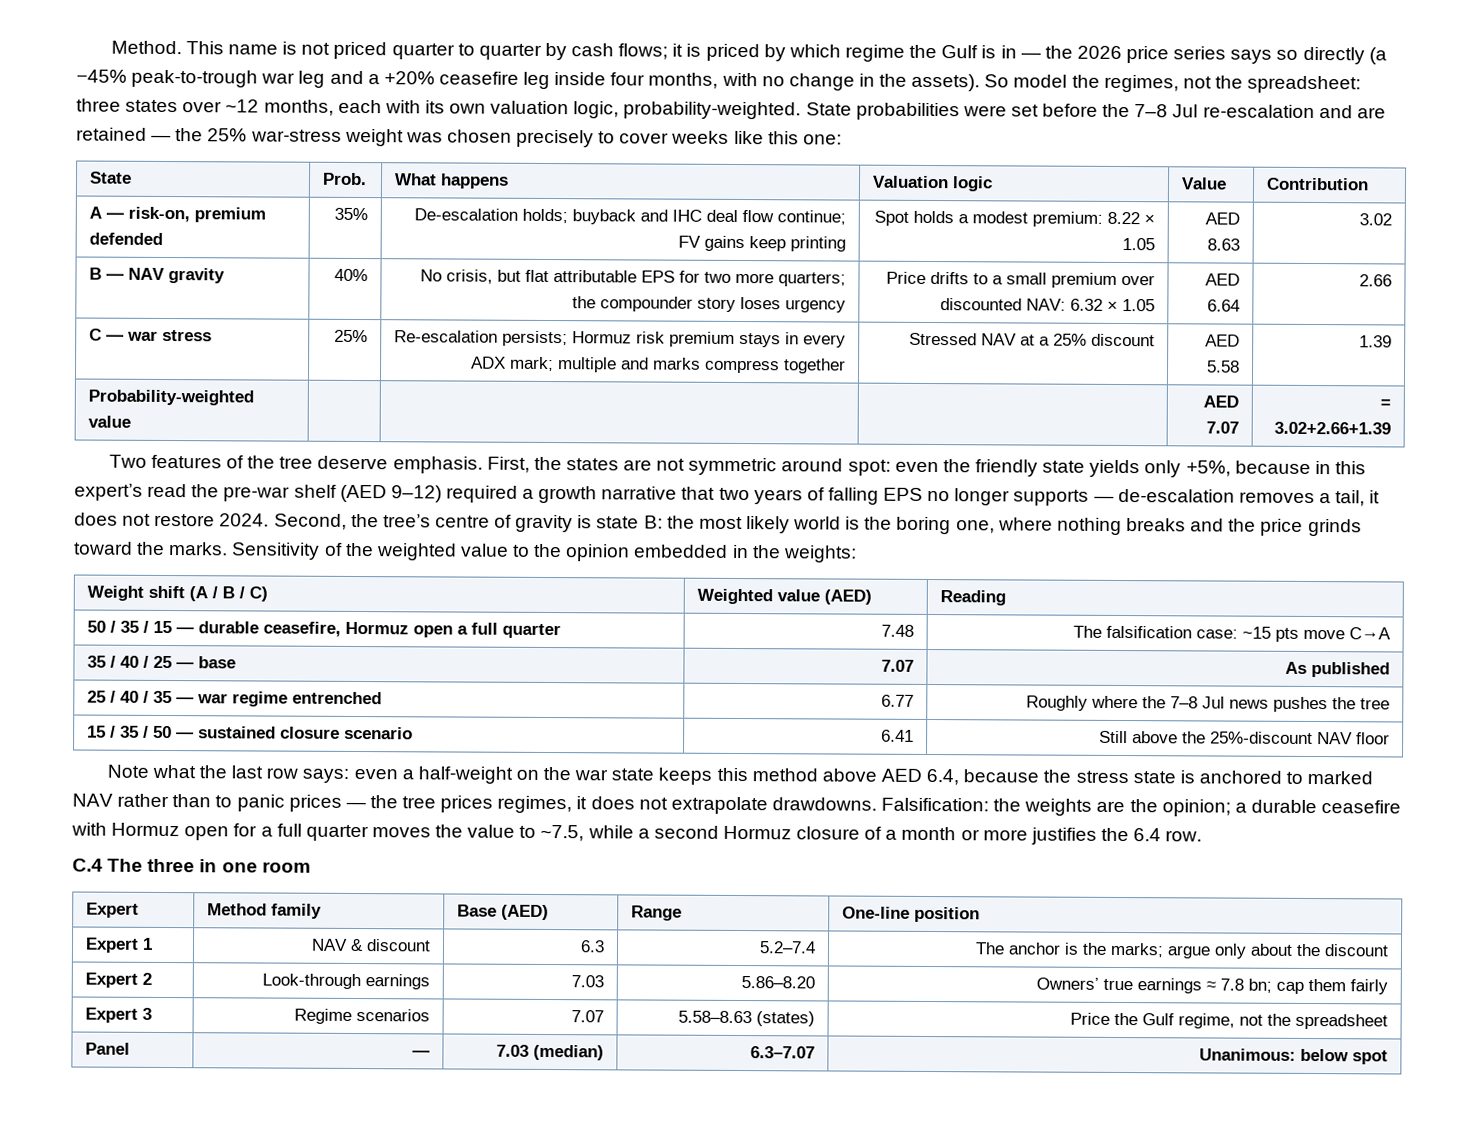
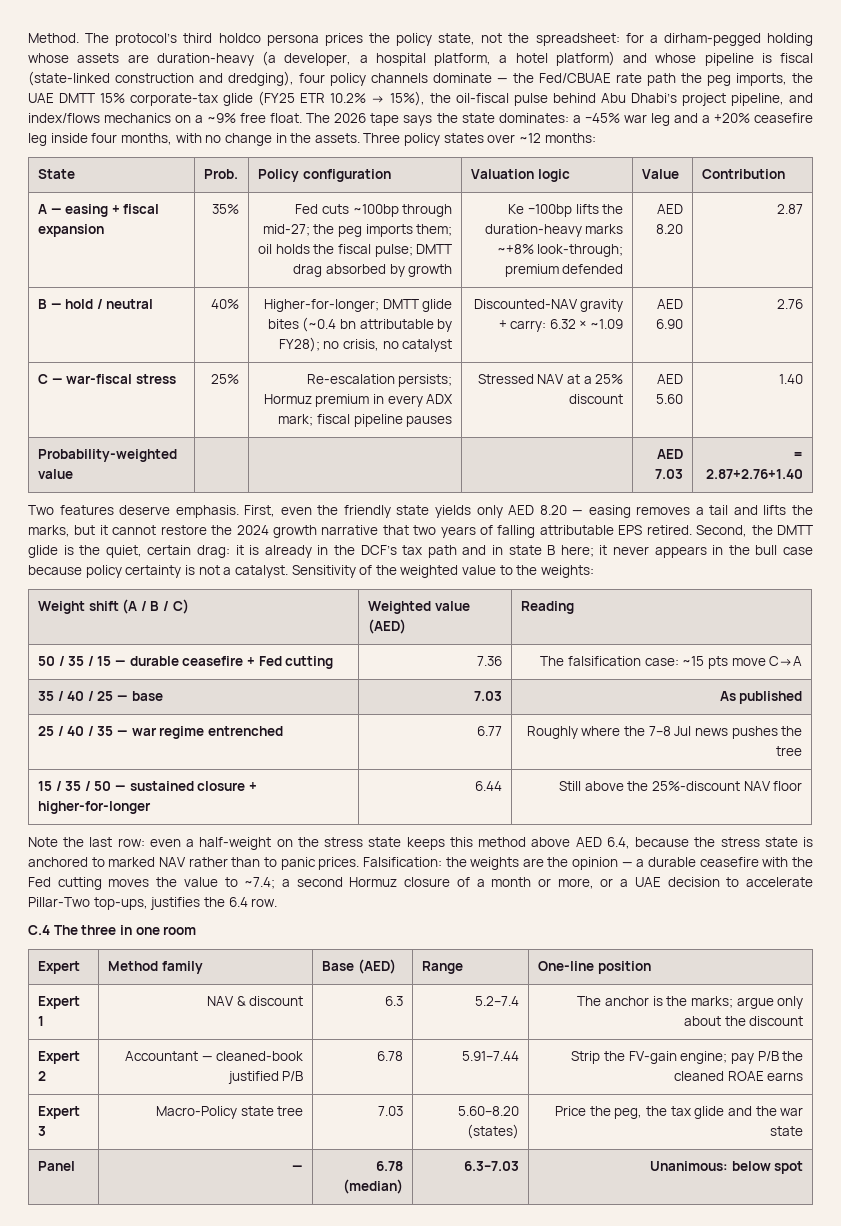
[185,41,1387,65] [76,69,259,88] This name is not priced quarter to quarter by cash flows; it is priced by which regime the Gulf is in — the 2026 price series says so directly (a −45% peak-to-trough -> [85,33,813,46] [28,51,813,66] [28,71,813,86] [28,91,813,106] [28,113,620,126] The protocol’s third holdco persona prices the policy state, not the spreadsheet: for a dirham-pegged holding whose assets are duration-heavy (a developer, a hospital platform, a hotel platform) and whose pipeline is fiscal (state-linked construction and dredging), four policy channels dominate — the Fed/CBUAE rate path the peg imports, the UAE DMTT 15% corporate-tax glide (FY25 ETR 10.2% → 15%), the oil-fiscal pulse behind Abu Dhabi’s project pipeline, and index/flows mechanics on a ~9% free float. The 2026 tape says the state dominates: a −45%
[911,73,1362,94] [76,98,1386,121] [76,127,842,148] assets). So model the regimes, not the spreadsheet: three states over ~12 months, each with its own valuation logic, probability-weighted. State probabilities were set before the 7–8 Jul re-escalation and are retained — the 25% war-stress weight was chosen precisely to cover weeks like this one: -> [314,133,596,146] assets. Three policy states over ~12 months:
[393,173,509,189] What happens -> [257,169,391,182] Policy configuration
[127,206,266,223] [88,232,163,245] [334,207,369,221] [414,208,847,225] [678,235,847,252] [874,210,1156,227] [1122,238,1156,251] [1205,212,1241,225] [1207,238,1241,251] [1359,213,1393,226] [88,267,225,284] [334,268,369,282] [420,269,847,287] [572,296,847,313] [886,271,1156,288] [940,298,1067,311] risk-on, premium defended | 35% | De-escalation holds; buyback and IHC deal flow continue; FV gains keep printing | Spot holds a modest premium: 8.22 × 1.05 | AED 8.63 | 3.02 // B — NAV gravity | 40% | No crisis, but flat attributable EPS for two more quarters; the compounder story loses urgency | Price drifts to a small premium over discounted NAV: -> [65,204,160,217] [37,224,104,237] [212,204,240,214] [295,204,453,217] [262,224,453,237] [257,244,453,257] [293,264,453,277] [508,204,624,217] [484,224,624,237] [496,244,624,257] [504,264,624,277] [657,204,684,214] [656,224,684,234] [777,204,804,214] [37,299,154,309] [211,299,240,309] [263,299,453,312] [267,317,453,332] [278,337,453,352] [473,299,624,312] [498,320,547,332] easing + fiscal expansion | 35% | Fed cuts ~100bp through mid-27; the peg imports them; oil holds the fiscal pulse; DMTT drag absorbed by growth | Ke −100bp lifts the duration-heavy marks ~+8% look-through; premium defended | AED 8.20 | 2.87 // B — hold / neutral | 40% | Higher-for-longer; DMTT glide bites (~0.4 bn attributable by FY28); no crisis, no catalyst | Discounted-NAV gravity + carry:
[1122,299,1156,312] [1205,273,1241,286] [1207,299,1241,312] [1359,274,1393,287] 1.05 | AED 6.64 | 2.66 -> [590,319,624,329] [657,299,684,309] [656,319,684,329] [777,299,804,309] ~1.09 | AED 6.90 | 2.76
[126,330,158,341] war -> [66,374,133,384] war-fiscal
[636,331,782,348] risk premium stays -> [315,394,370,407] premium
[557,357,847,374] multiple and marks compress together -> [316,414,453,427] fiscal pipeline pauses
[1207,360,1241,373] [1359,335,1393,348] 5.58 | 1.39 -> [656,394,684,404] [779,374,804,384] 5.60 | 1.40
[1206,421,1240,434] 7.07 -> [655,469,684,479] 7.03
[1274,421,1392,435] 3.02+2.66+1.39 -> [706,469,804,479] 2.87+2.76+1.40
[226,455,891,476] of the tree deserve emphasis. First, the states are not symmetric around spot: -> [119,505,276,518] deserve emphasis. First,
[1185,460,1366,477] [74,483,535,503] +5%, because in this expert’s read the pre-war shelf (AED 9–12) required a -> [508,505,813,518] [28,525,269,537] AED 8.20 — easing removes a tail and lifts the marks, but it cannot restore the 2024
[883,487,1381,507] [74,512,1362,537] [74,541,229,556] EPS no longer supports — de-escalation removes a tail, it does not restore 2024. Second, the tree’s centre of gravity is state B: the most likely world is the boring one, where nothing breaks and the price grinds toward the marks. -> [539,525,814,537] [28,545,814,558] [28,565,288,578] attributable EPS retired. Second, the DMTT glide is the quiet, certain drag: it is already in the DCF’s tax path and in state B here; it never appears in the bull case because policy certainty is not a catalyst.
[566,544,781,562] opinion embedded in the -> (538, 570) none
[262,621,561,639] [881,624,915,637] ceasefire, Hormuz open a full quarter | 7.48 -> [182,656,334,669] [477,656,503,666] ceasefire + Fed cutting | 7.36
[881,659,915,672] 7.07 -> [474,691,503,701] 7.03
[343,726,413,740] [881,729,915,742] scenario | 6.41 -> [249,782,258,791] [37,801,151,814] [475,781,503,791] + higher-for-longer | 6.44
[151,764,196,779] what -> (58, 842) none
[266,767,350,783] row says: -> [117,838,145,847] row:
[574,769,609,781] war -> [324,837,364,847] stress
[288,794,877,815] prices — the tree prices regimes, it does not extrapolate drawdowns. -> [318,857,360,870] prices.
[1161,799,1231,817] opinion; -> [572,857,633,870] opinion —
[111,822,369,842] Hormuz open for a full quarter -> [791,857,813,867] [28,877,102,890] the Fed cutting
[540,824,634,842] ~7.5, while -> [244,877,276,889] ~7.4;
[982,829,1028,841] more -> [557,877,813,889] [28,897,148,910] more, or a UAE decision to accelerate Pillar-Two top-ups,
[262,973,431,990] [571,975,605,988] [741,976,816,989] [1036,977,1389,995] [84,1007,152,1023] [294,1008,431,1024] [571,1010,605,1023] [678,1010,816,1027] [1070,1012,1389,1030] Look-through earnings | 7.03 | 5.86–8.20 | Owners’ true earnings ≈ 7.8 bn; cap them fairly // Expert 3 | Regime scenarios | 7.07 | 5.58–8.63 (states) | Price the Gulf regime, not the spreadsheet -> [124,1051,304,1061] [227,1071,304,1084] [377,1051,404,1061] [462,1051,520,1061] [571,1051,804,1064] [673,1071,804,1081] [37,1106,80,1119] [37,1126,46,1136] [155,1106,304,1119] [378,1106,404,1116] [458,1106,520,1116] [467,1124,520,1139] [554,1106,804,1119] [770,1126,804,1136] Accountant — cleaned-book justified P/B | 6.78 | 5.91–7.44 | Strip the FV-gain engine; pay P/B the cleaned ROAE earns // Expert 3 | Macro-Policy state tree | 7.03 | 5.60–8.20 (states) | Price the peg, the tax glide and the war state
[496,1044,530,1057] 7.03 -> [376,1161,404,1171] 6.78
[750,1046,816,1059] 6.3–7.07 -> [464,1161,520,1171] 6.3–7.03

